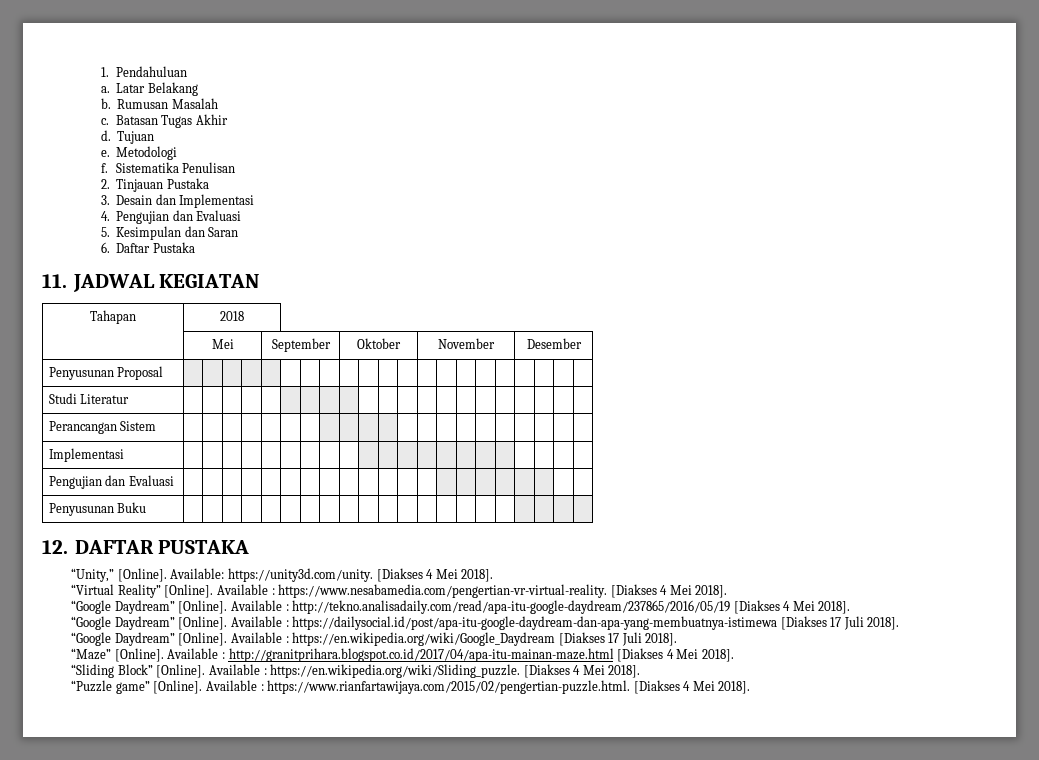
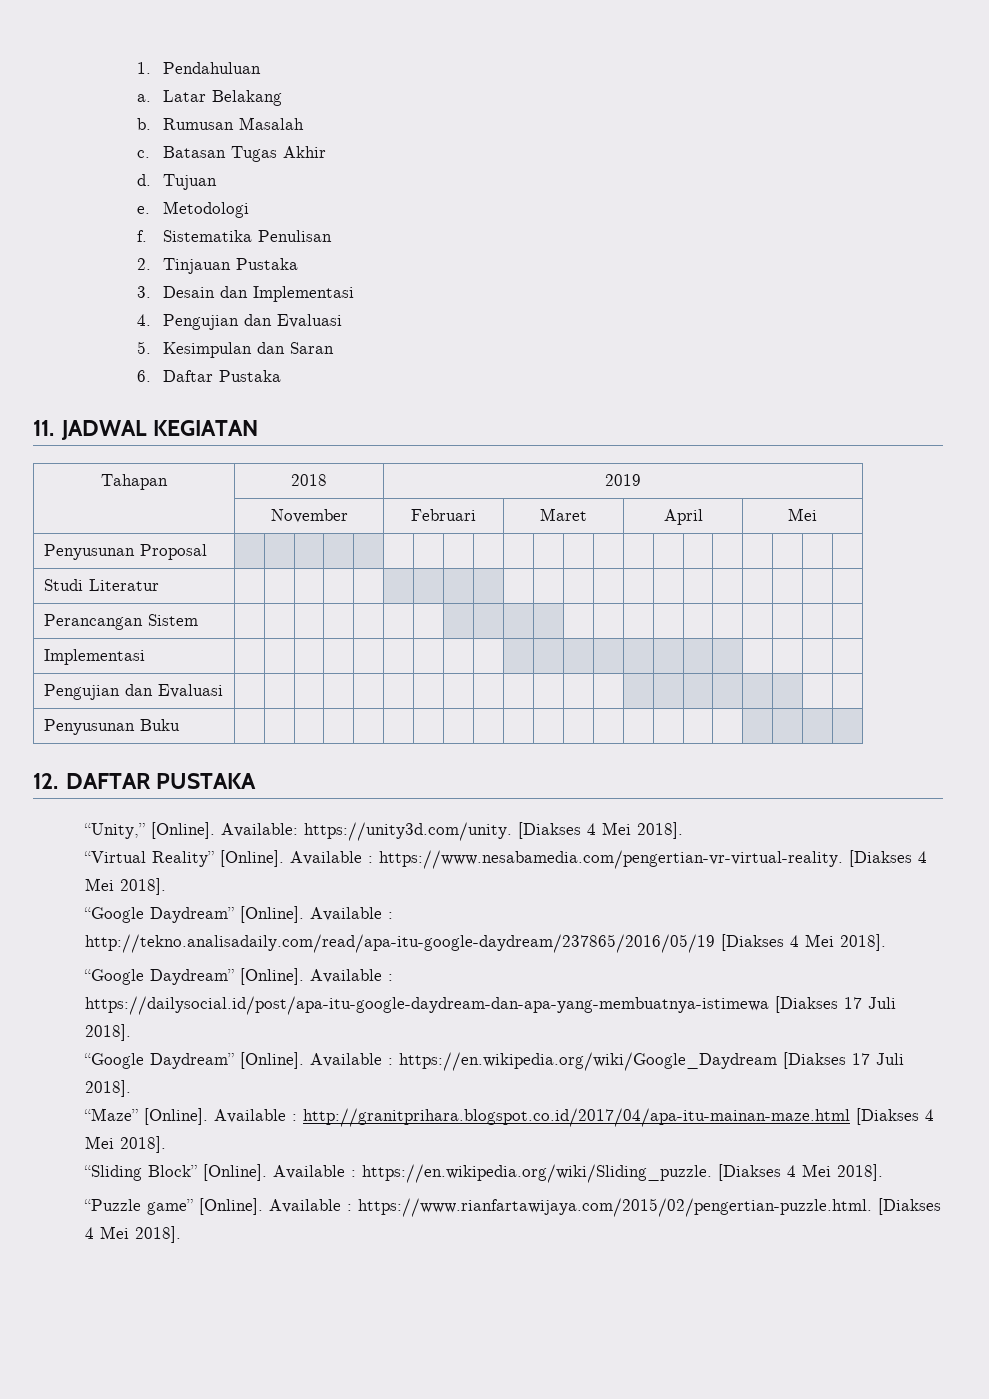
[211,339,234,349] [271,338,331,352] [357,338,401,349] [438,338,495,349] [526,338,582,349] // | Mei | September | Oktober | November | Desember -> [605,474,641,486] [270,509,348,523] [411,509,476,521] [540,508,587,521] [663,509,703,525] [788,508,817,521] | 2019 // | November | Februari | Maret | April | Mei

